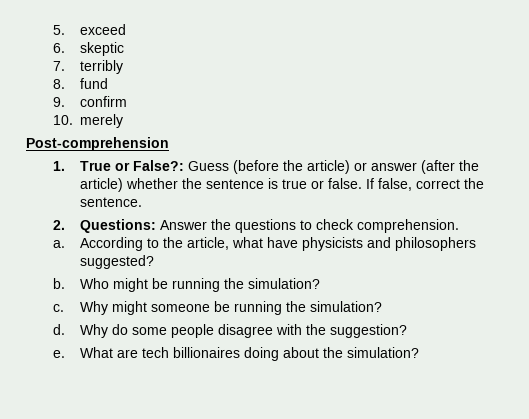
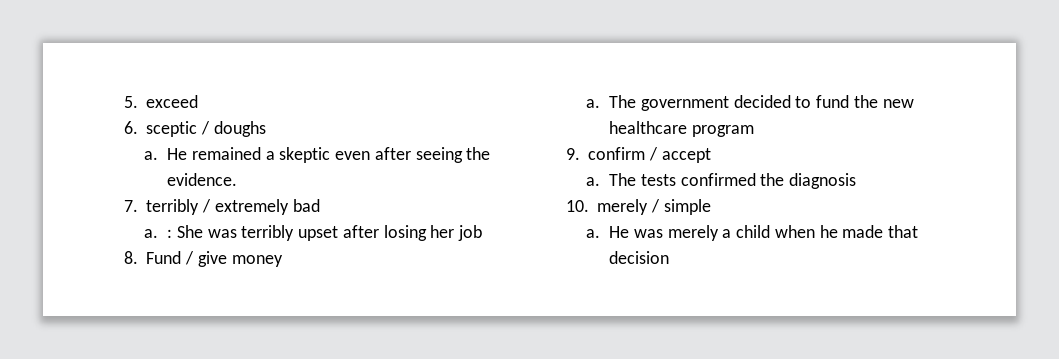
[80,42,125,56] [53,60,124,74] [53,78,109,89] [53,96,128,107] [53,114,124,128] [26,137,169,151] [53,160,480,174] [80,178,485,192] [80,197,143,207] [53,219,460,233] [53,237,477,251] [80,255,155,269] [53,278,321,292] [53,301,383,315] [53,324,408,338] [53,347,420,361] skeptic // 7. terribly // 8. fund // 9. confirm // 10. merely // Post-comprehension // 1. True or False?: Guess (before the article) or answer (after the article) whether the sentence is true or false. If false, correct the sentence. // 2. Questions: Answer the questions to check comprehension. // a. According to the article, what have physicists and philosophers suggested? // b. Who might be running the simulation? // c. Why might someone be running the simulation? // d. Why do some people disagree with the suggestion? // e. What are tech billionaires doing about the simulation? -> [146,121,266,137] [144,147,491,163] [167,173,238,186] [123,199,320,215] [144,225,483,241] [123,251,283,267] [586,95,914,111] [609,121,754,137] [565,147,711,163] [586,173,857,189] [565,199,711,215] [586,225,919,241] [609,251,670,264] sceptic / doughs // a. He remained a skeptic even after seeing the evidence. // 7. terribly / extremely bad // a. : She was terribly upset after losing her job // 8. Fund / give money // a. The government decided to fund the new healthcare program // 9. confirm / accept // a. The tests confirmed the diagnosis // 10. merely / simple // a. He was merely a child when he made that decision

